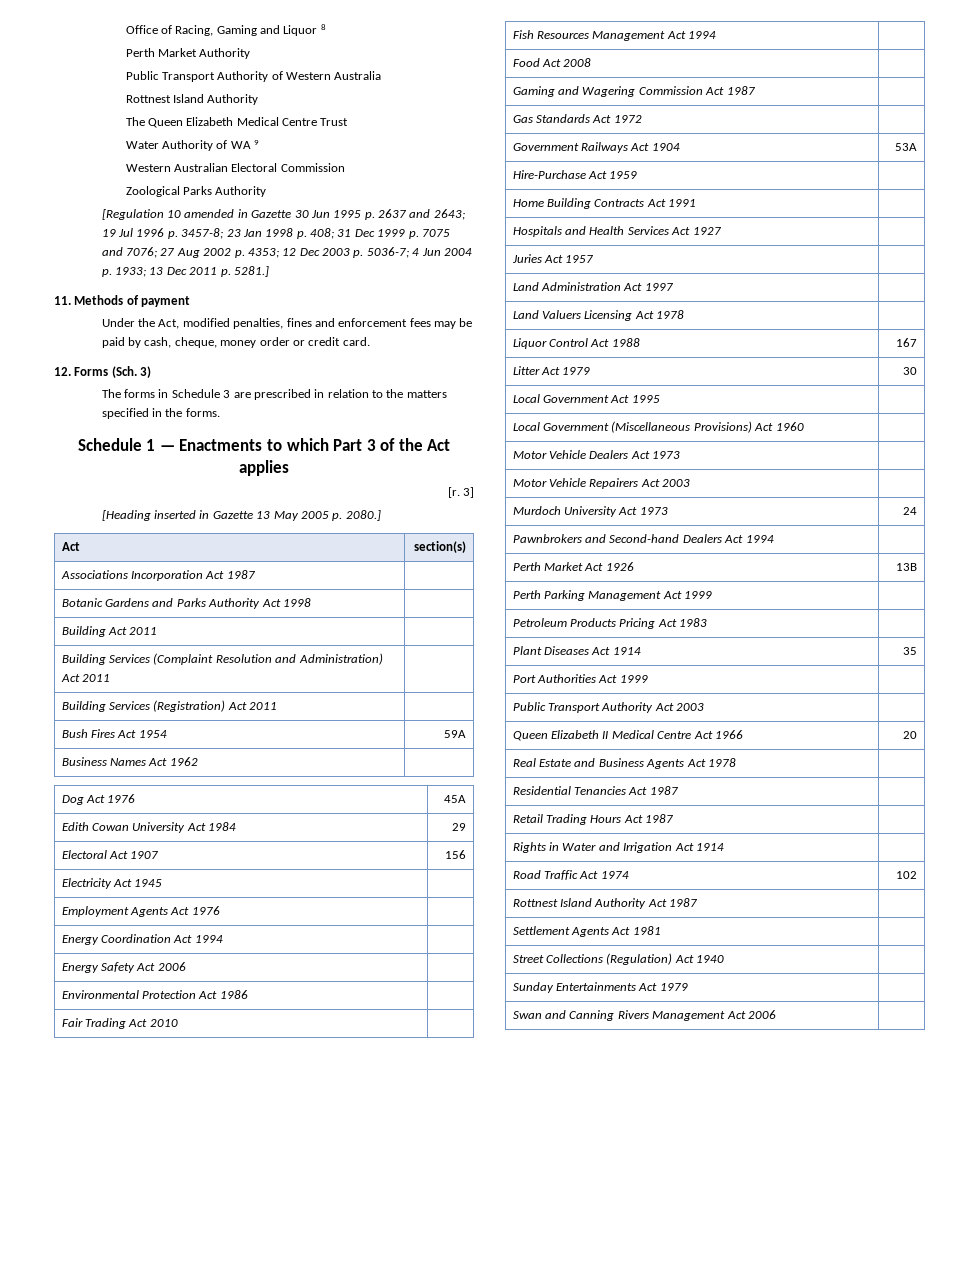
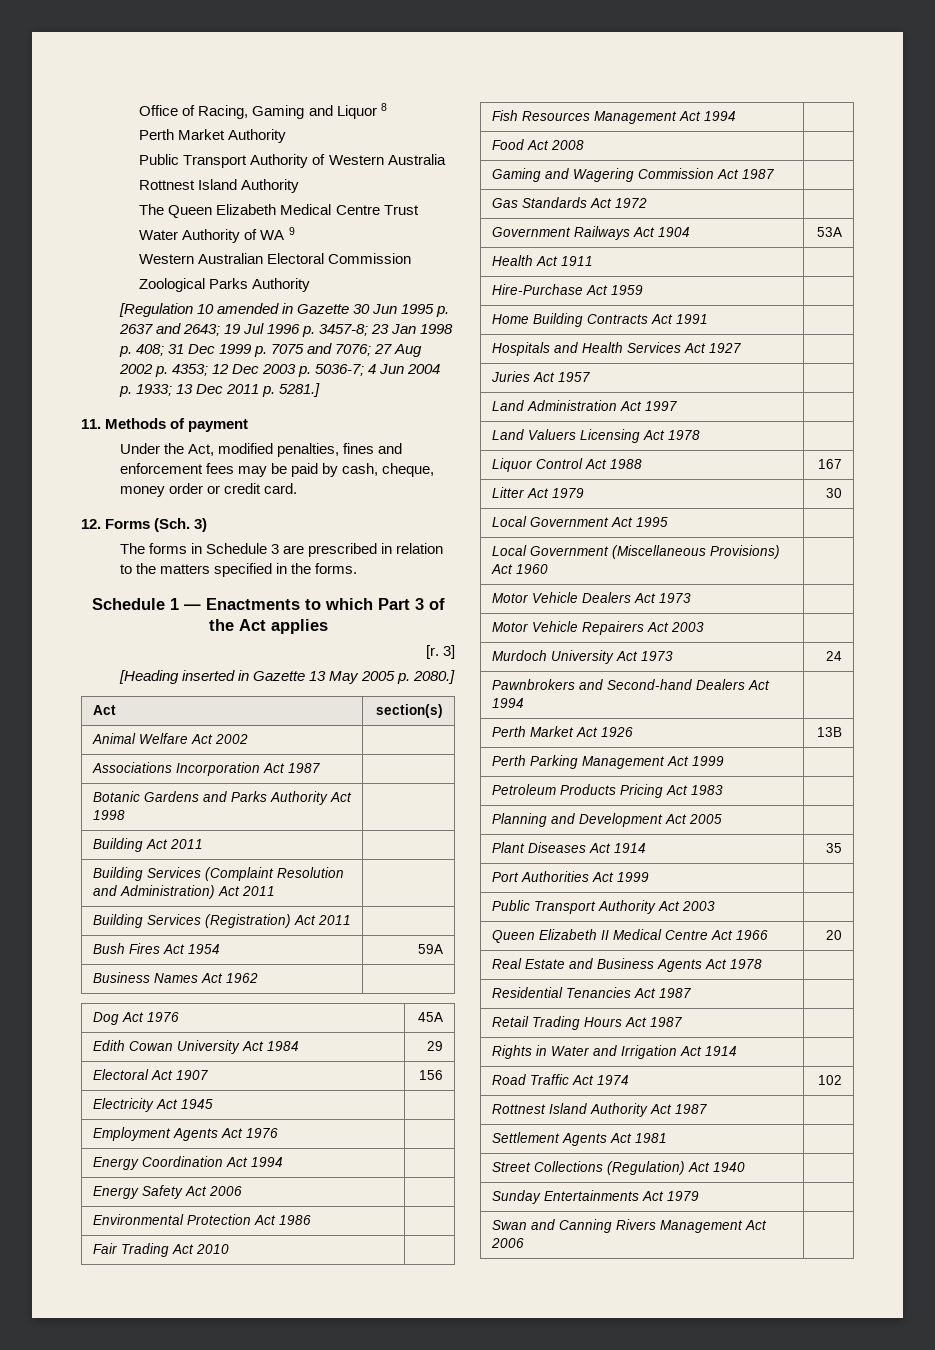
(467, 547) none -> [91,733,248,744] // Animal Welfare Act 2002 |
(918, 147) none -> [491,255,593,266] // Health Act 1911 |
(708, 622) none -> [491,813,722,827] // Planning and Development Act 2005 |

